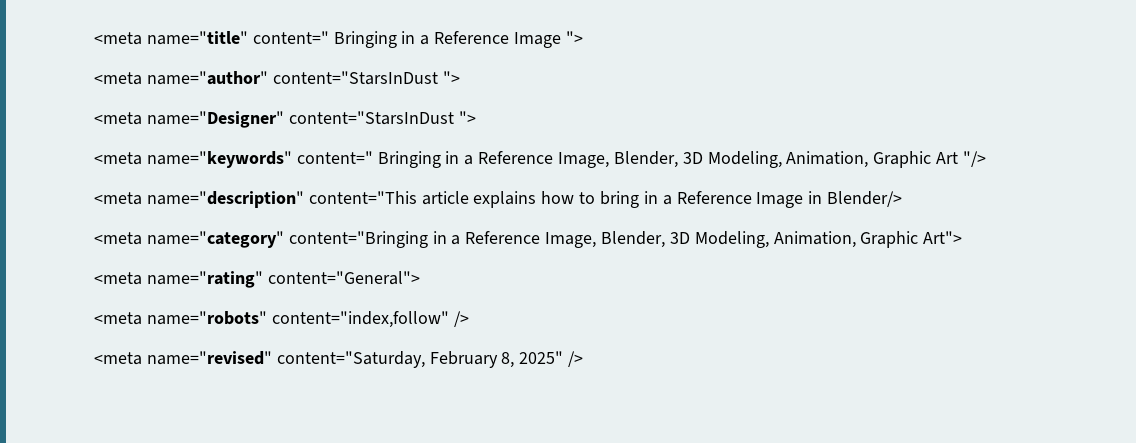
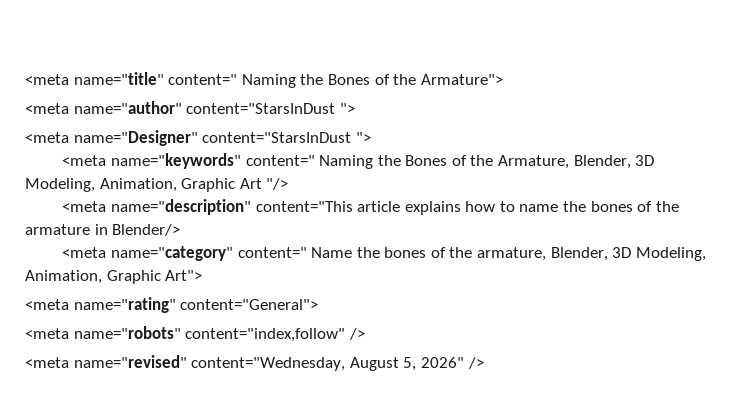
[333,31,583,48] Bringing in a Reference Image "> -> [241,74,503,88] Naming the Bones of the Armature">
[377,151,610,168] Bringing in a Reference Image, -> [319,155,570,169] Naming the Bones of the Armature,
[600,191,903,208] [94,231,597,248] bring in a Reference Image in Blender/> // <meta name="category" content="Bringing in a Reference Image, -> [519,201,679,212] [25,224,181,236] [62,246,547,261] name the bones of the armature in Blender/> // <meta name="category" content=" Name the bones of the armature,
[276,351,564,368] content="Saturday, February 8, 2025" -> [191,357,464,371] content="Wednesday, August 5, 2026"

